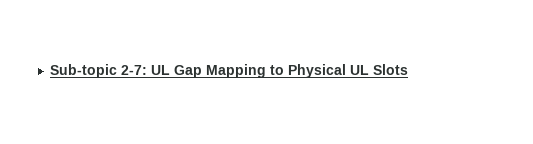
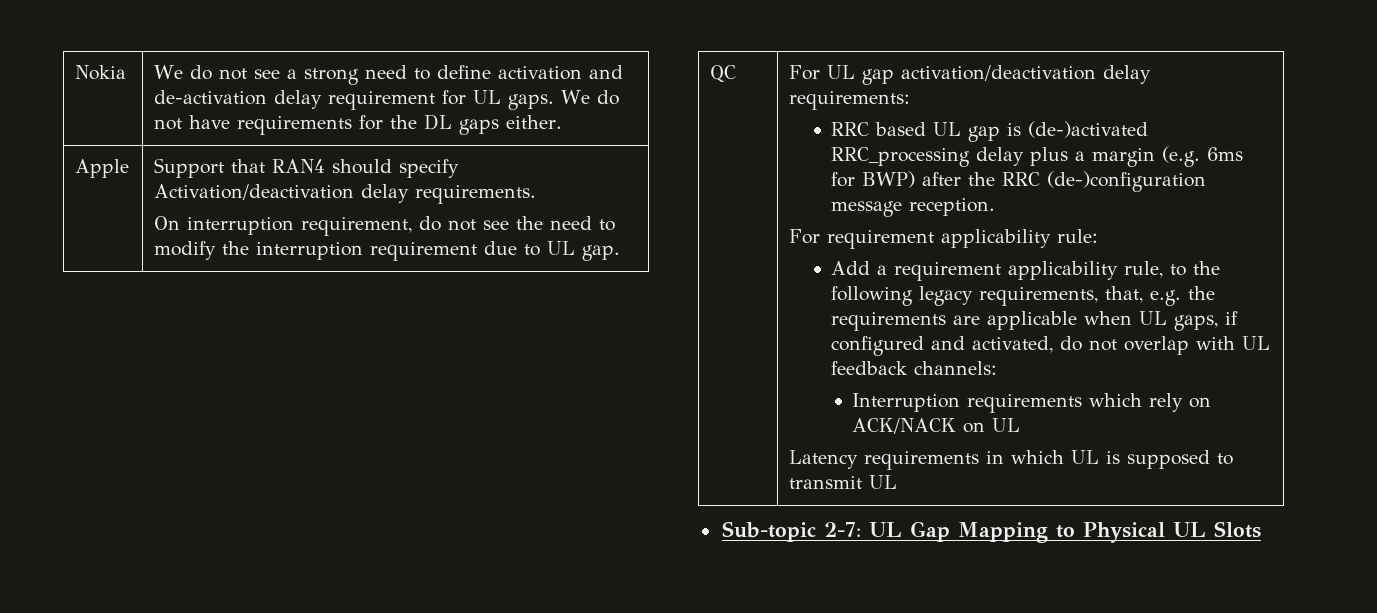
(50, 71) none -> [75,65,127,80] [154,65,624,85] [154,90,620,110] [154,114,563,135] [75,159,130,178] [154,158,460,178] [154,184,537,204] [154,216,616,236] [154,241,621,261] [710,65,737,83] [789,65,1152,85] [789,91,911,110] [831,121,1149,142] [831,146,1244,167] [831,171,1207,192] [831,198,996,217] [789,229,1099,249] [831,261,1221,281] [831,286,1216,306] [831,311,1239,331] [831,336,1271,356] [831,361,998,375] [852,393,1212,413] [852,418,1021,434] [789,450,1234,470] [789,475,898,489] Nokia | We do not see a strong need to define activation and de-activation delay requirement for UL gaps. We do not have requirements for the DL gaps either. // Apple | Support that RAN4 should specify Activation/deactivation delay requirements. // On interruption requirement, do not see the need to modify the interruption requirement due to UL gap. // QC | For UL gap activation/deactivation delay requirements: // RRC based UL gap is (de-)activated RRC_processing delay plus a margin (e.g. 6ms for BWP) after the RRC (de-)configuration message reception. // For requirement applicability rule: // Add a requirement applicability rule, to the following legacy requirements, that, e.g. the requirements are applicable when UL gaps, if configured and activated, do not overlap with UL feedback channels: // Interruption requirements which rely on ACK/NACK on UL // Latency requirements in which UL is supposed to transmit UL //

